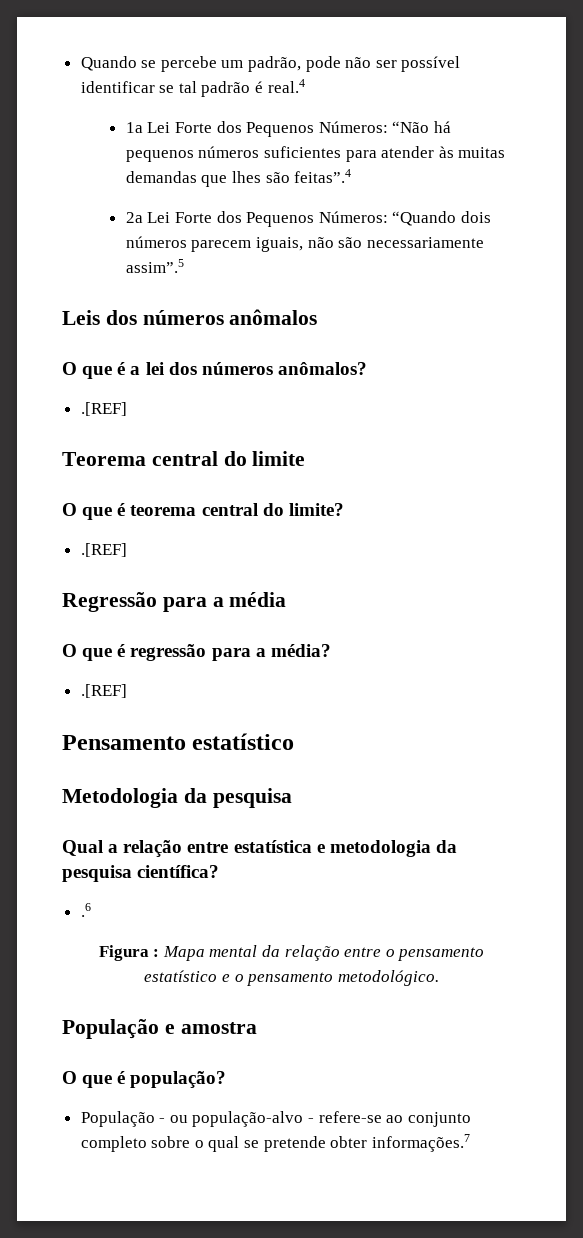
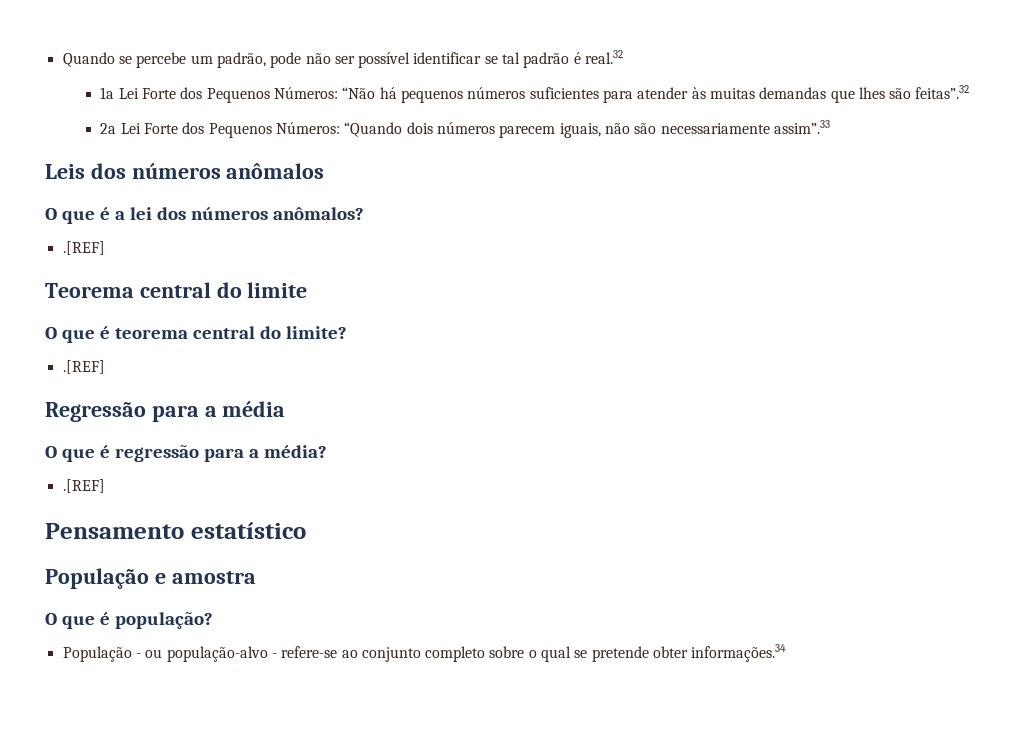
[267,79,305,93] real.4 -> [585,50,624,64] real.32
[294,169,352,183] feitas”.4 -> [915,85,970,99] feitas”.32
[125,259,184,273] assim”.5 -> [773,120,830,134] assim”.33
[62,788,292,808] [62,840,457,857] [62,865,220,882] [80,903,91,917] [98,945,485,961] [144,970,439,986] // Metodologia da pesquisa // Qual a relação entre estatística e metodologia da pesquisa científica? // .6 // Figura : Mapa mental da relação entre o pensamento estatístico e o pensamento metodológico. -> (306, 530) none
[371,1134,470,1152] informações.7 -> [691,644,787,662] informações.34

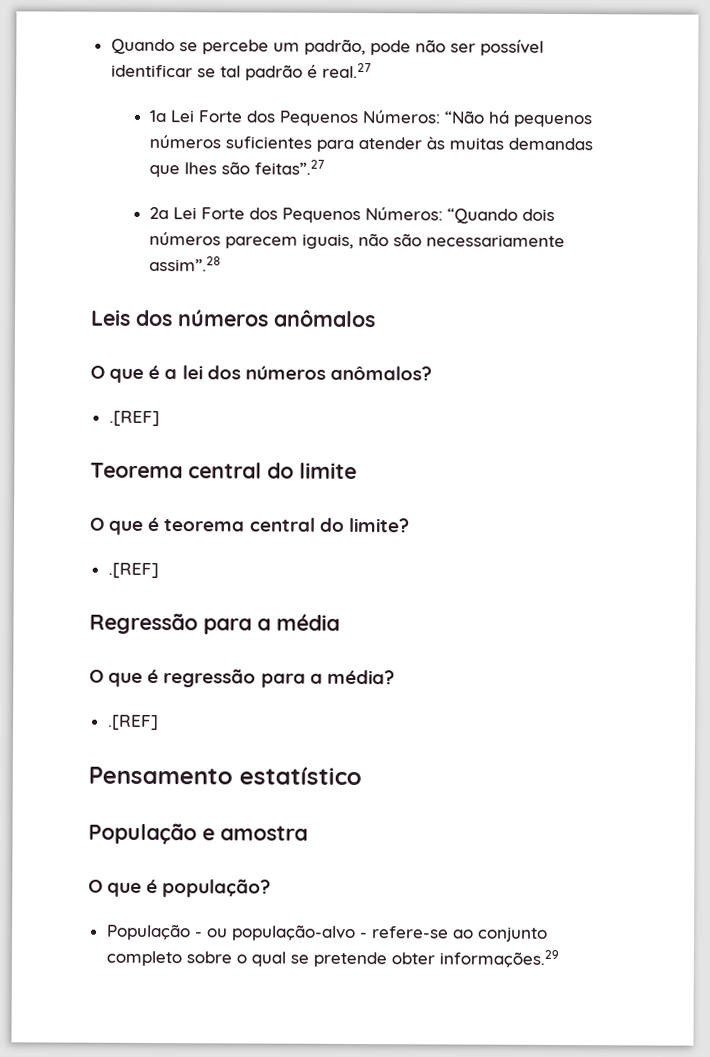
[585,50,624,64] real.32 -> [321,62,372,79] real.27
[915,85,970,99] feitas”.32 -> [253,159,325,175] feitas”.27
[773,120,830,134] assim”.33 -> [148,255,221,272] assim”.28
[691,644,787,662] informações.34 -> [438,949,559,969] informações.29

